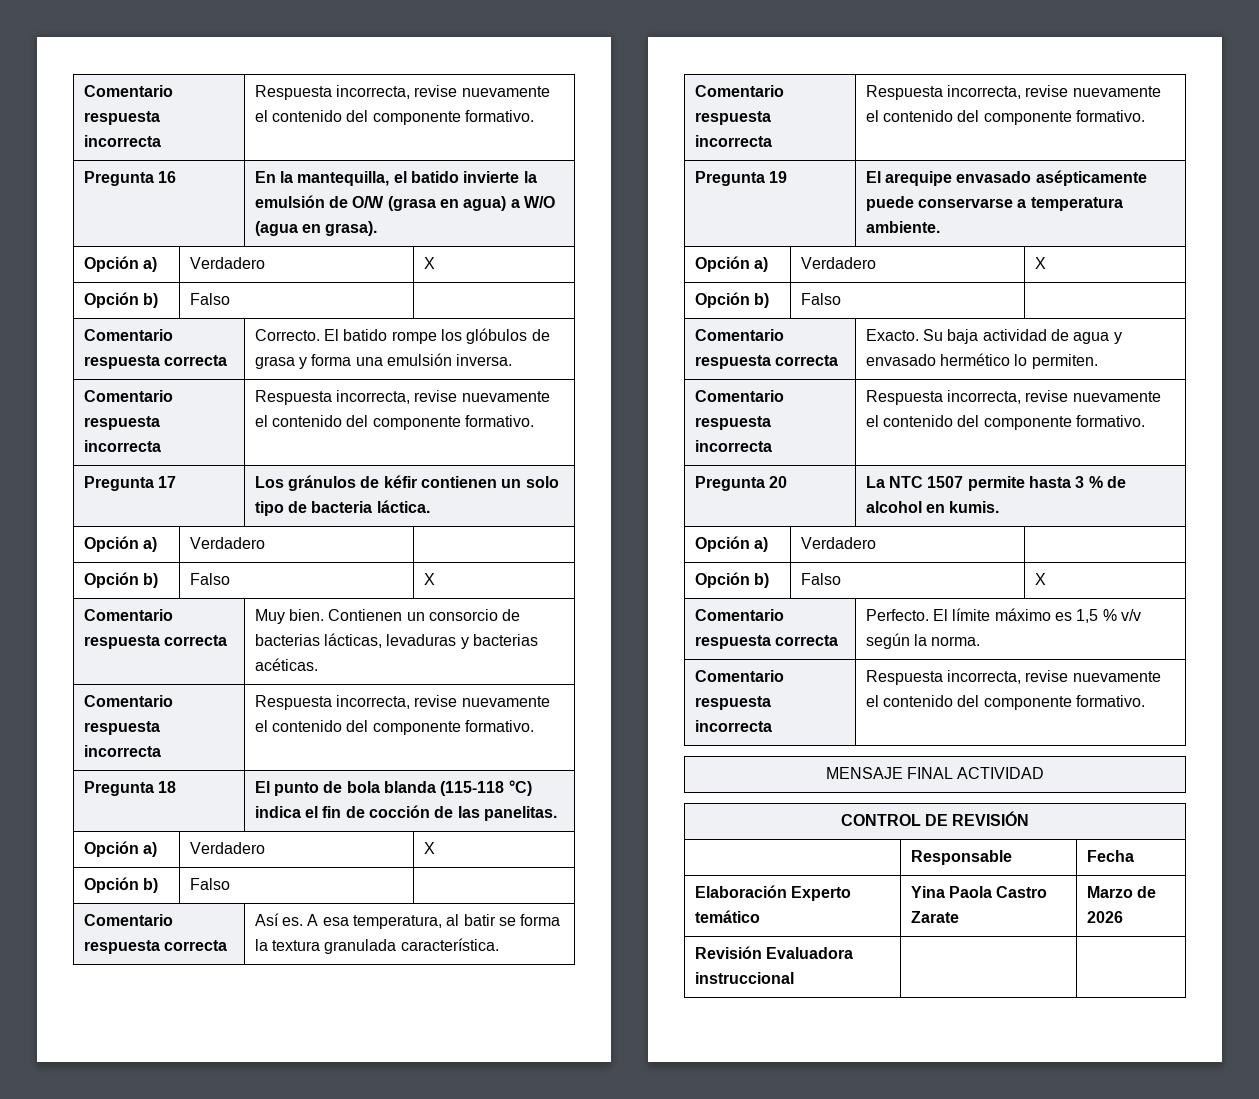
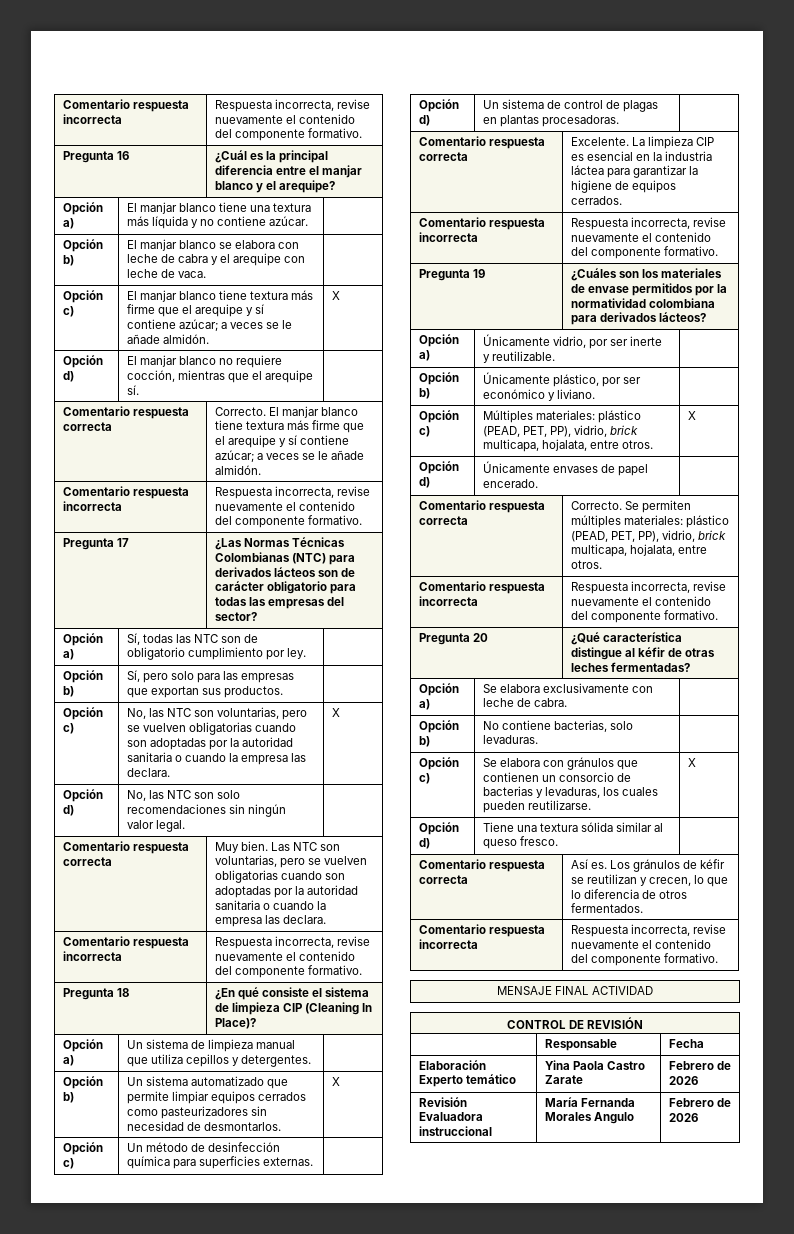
[254,171,537,186] [254,195,555,211] [254,221,378,236] [83,256,157,272] [189,257,265,269] [423,257,435,269] [83,292,158,308] [189,293,230,305] En la mantequilla, el batido invierte la emulsión de O/W (grasa en agua) a W/O (agua en grasa). // Opción a) | Verdadero | X // Opción b) | Falso -> [214,150,329,163] [214,165,363,178] [214,180,336,193] [62,202,103,215] [62,218,74,229] [126,202,312,214] [126,216,309,229] [62,239,103,252] [62,255,74,266] [126,239,300,251] [126,253,306,266] [126,269,207,278] [62,290,103,303] [62,306,74,317] [126,290,314,302] [126,304,265,317] [126,319,293,332] [126,334,209,344] [331,291,340,300] [62,355,103,368] [62,371,74,382] [126,355,283,368] [126,370,314,383] [126,385,139,395] ¿Cuál es la principal diferencia entre el manjar blanco y el arequipe? // Opción a) | El manjar blanco tiene una textura más líquida y no contiene azúcar. | // Opción b) | El manjar blanco se elabora con leche de cabra y el arequipe con leche de vaca. | // Opción c) | El manjar blanco tiene textura más firme que el arequipe y sí contiene azúcar; a veces se le añade almidón. | X // Opción d) | El manjar blanco no requiere cocción, mientras que el arequipe sí.
[343,328,550,344] [254,353,513,369] batido rompe los glóbulos de grasa y forma una emulsión inversa. -> [282,406,359,418] [214,420,365,433] [214,435,350,448] [214,450,365,463] [214,465,261,475] manjar blanco tiene textura más firme que el arequipe y sí contiene azúcar; a veces se le añade almidón.
[254,475,559,491] [254,500,430,516] [83,536,157,552] [189,537,265,549] [83,572,158,588] [189,573,230,585] [423,573,435,585] Los gránulos de kéfir contienen un solo tipo de bacteria láctica. // Opción a) | Verdadero | // Opción b) | Falso | X -> [214,537,346,550] [214,552,356,565] [214,567,356,577] [214,581,357,594] [214,597,345,609] [214,612,257,621] [62,633,103,646] [62,649,74,660] [126,633,259,645] [126,647,307,660] [62,670,103,683] [62,686,74,697] [126,670,295,683] [126,686,284,698] [62,707,103,720] [62,723,74,734] [126,707,308,720] [126,722,297,735] [126,737,294,750] [126,752,307,765] [126,768,170,777] [331,708,340,717] [62,789,103,802] [62,805,74,816] [126,790,241,801] [126,804,287,817] [126,820,185,832] ¿Las Normas Técnicas Colombianas (NTC) para derivados lácteos son de carácter obligatorio para todas las empresas del sector? // Opción a) | Sí, todas las NTC son de obligatorio cumplimiento por ley. | // Opción b) | Sí, pero solo para las empresas que exportan sus productos. | // Opción c) | No, las NTC son voluntarias, pero se vuelven obligatorias cuando son adoptadas por la autoridad sanitaria o cuando la empresa las declara. | X // Opción d) | No, las NTC son solo recomendaciones sin ningún valor legal. |
[328,609,521,621] [254,633,538,649] [254,658,318,671] Contienen un consorcio de bacterias lácticas, levaduras y bacterias acéticas. -> [271,842,341,851] [214,855,368,868] [214,870,346,883] [214,885,359,898] [214,900,327,910] [214,915,327,927] Las NTC son voluntarias, pero se vuelven obligatorias cuando son adoptadas por la autoridad sanitaria o cuando la empresa las declara.
[254,780,532,796] [254,805,557,821] [83,841,157,857] [189,842,265,854] [423,842,435,854] [83,877,158,893] [189,878,230,890] [83,914,173,926] [83,940,227,954] [254,913,561,929] [254,938,499,954] El punto de bola blanda (115‑118 °C) indica el fin de cocción de las panelitas. // Opción a) | Verdadero | X // Opción b) | Falso | // Comentario respuesta correcta | Así es. A esa temperatura, al batir se forma la textura granulada característica. -> [214,987,370,1000] [214,1002,373,1015] [214,1018,256,1029] [62,1039,103,1052] [62,1055,74,1066] [126,1039,296,1052] [126,1054,312,1067] [62,1076,103,1089] [62,1092,74,1103] [126,1076,289,1089] [126,1091,307,1104] [126,1106,268,1119] [126,1121,282,1131] [331,1077,340,1086] [62,1142,103,1155] [62,1158,74,1169] [126,1142,281,1152] [126,1156,314,1169] [418,99,459,112] [418,115,430,126] [482,99,659,112] [482,115,620,127] [418,136,545,149] [418,152,468,161] [570,136,715,149] [570,151,713,161] [570,165,699,178] [570,180,677,193] [570,196,622,205] ¿En qué consiste el sistema de limpieza CIP (Cleaning In Place)? // Opción a) | Un sistema de limpieza manual que utiliza cepillos y detergentes. | // Opción b) | Un sistema automatizado que permite limpiar equipos cerrados como pasteurizadores sin necesidad de desmontarlos. | X // Opción c) | Un método de desinfección química para superficies externas. | // Opción d) | Un sistema de control de plagas en plantas procesadoras. | // Comentario respuesta correcta | Excelente. La limpieza CIP es esencial en la industria láctea para garantizar la higiene de equipos cerrados.
[865,170,1147,186] [865,196,1123,211] [865,221,940,233] [694,256,768,272] [800,257,876,269] [1034,257,1046,269] [694,292,769,308] [800,293,841,305] [694,329,784,341] [694,355,838,369] [865,329,1122,344] [865,353,1098,369] El arequipe envasado asépticamente puede conservarse a temperatura ambiente. // Opción a) | Verdadero | X // Opción b) | Falso | // Comentario respuesta correcta | Exacto. Su baja actividad de agua y envasado hermético lo permiten. -> [570,268,723,281] [570,283,728,296] [570,298,715,308] [570,312,707,325] [418,334,459,347] [418,350,430,361] [482,334,663,349] [482,351,555,363] [418,372,459,385] [418,388,430,399] [482,372,642,387] [482,389,596,401] [418,410,459,423] [418,426,430,437] [482,410,642,423] [482,425,639,437] [482,439,654,452] [687,411,696,420] [418,461,459,474] [418,477,430,488] [482,461,649,476] [482,479,538,488] [418,500,545,513] [418,516,468,525] [570,500,692,513] [570,515,730,528] [570,530,727,542] [570,544,708,557] [570,560,602,569] ¿Cuáles son los materiales de envase permitidos por la normatividad colombiana para derivados lácteos? // Opción a) | Únicamente vidrio, por ser inerte y reutilizable. | // Opción b) | Únicamente plástico, por ser económico y liviano. | // Opción c) | Múltiples materiales: plástico (PEAD, PET, PP), vidrio, brick multicapa, hojalata, entre otros. | X // Opción d) | Únicamente envases de papel encerado. | // Comentario respuesta correcta | Correcto. Se permiten múltiples materiales: plástico (PEAD, PET, PP), vidrio, brick multicapa, hojalata, entre otros.
[865,476,1126,491] [865,501,1000,513] [694,536,768,552] [800,537,876,549] [694,572,769,588] [800,573,841,585] [1034,573,1046,585] [694,609,784,621] [694,635,838,649] [865,608,1141,623] [865,633,981,649] La NTC 1507 permite hasta 3 % de alcohol en kumis. // Opción a) | Verdadero | // Opción b) | Falso | X // Comentario respuesta correcta | Perfecto. El límite máximo es 1,5 % v/v según la norma. -> [570,632,682,645] [570,647,716,660] [570,662,690,672] [418,683,459,696] [418,699,430,710] [482,683,654,693] [482,698,568,707] [418,720,459,733] [418,736,430,747] [482,720,634,732] [482,735,538,744] [418,757,459,770] [418,773,430,784] [482,757,639,770] [482,772,632,782] [482,786,659,798] [482,800,591,813] [687,758,696,767] [418,822,459,835] [418,838,430,849] [482,822,664,832] [482,836,558,849] [418,859,545,872] [418,875,468,884] [570,859,726,872] [570,874,729,887] [570,889,688,899] [570,903,643,913] ¿Qué característica distingue al kéfir de otras leches fermentadas? // Opción a) | Se elabora exclusivamente con leche de cabra. | // Opción b) | No contiene bacterias, solo levaduras. | // Opción c) | Se elabora con gránulos que contienen un consorcio de bacterias y levaduras, los cuales pueden reutilizarse. | X // Opción d) | Tiene una textura sólida similar al queso fresco. | // Comentario respuesta correcta | Así es. Los gránulos de kéfir se reutilizan y crecen, lo que lo diferencia de otros fermentados.
[1086,886,1133,898] Marzo -> [668,1061,714,1070] Febrero
(794, 978) | -> [544,1097,635,1107] [544,1112,634,1124] [668,1098,731,1107] [668,1113,698,1122] María Fernanda Morales Angulo | Febrero de 2026

